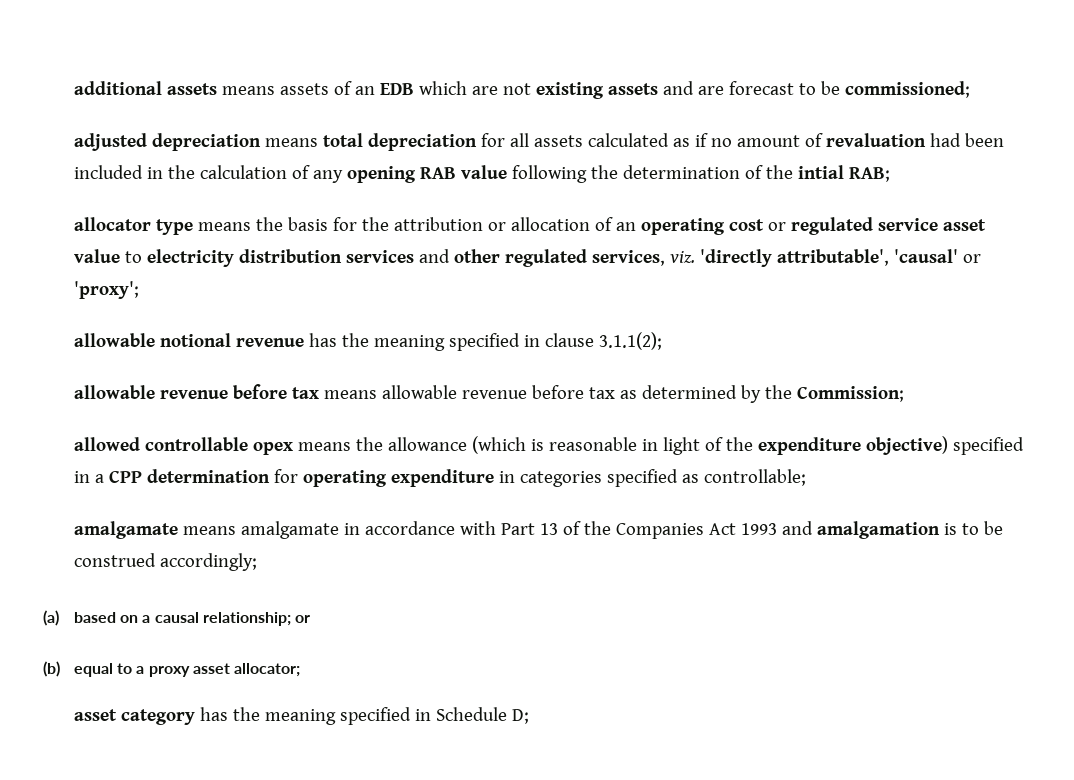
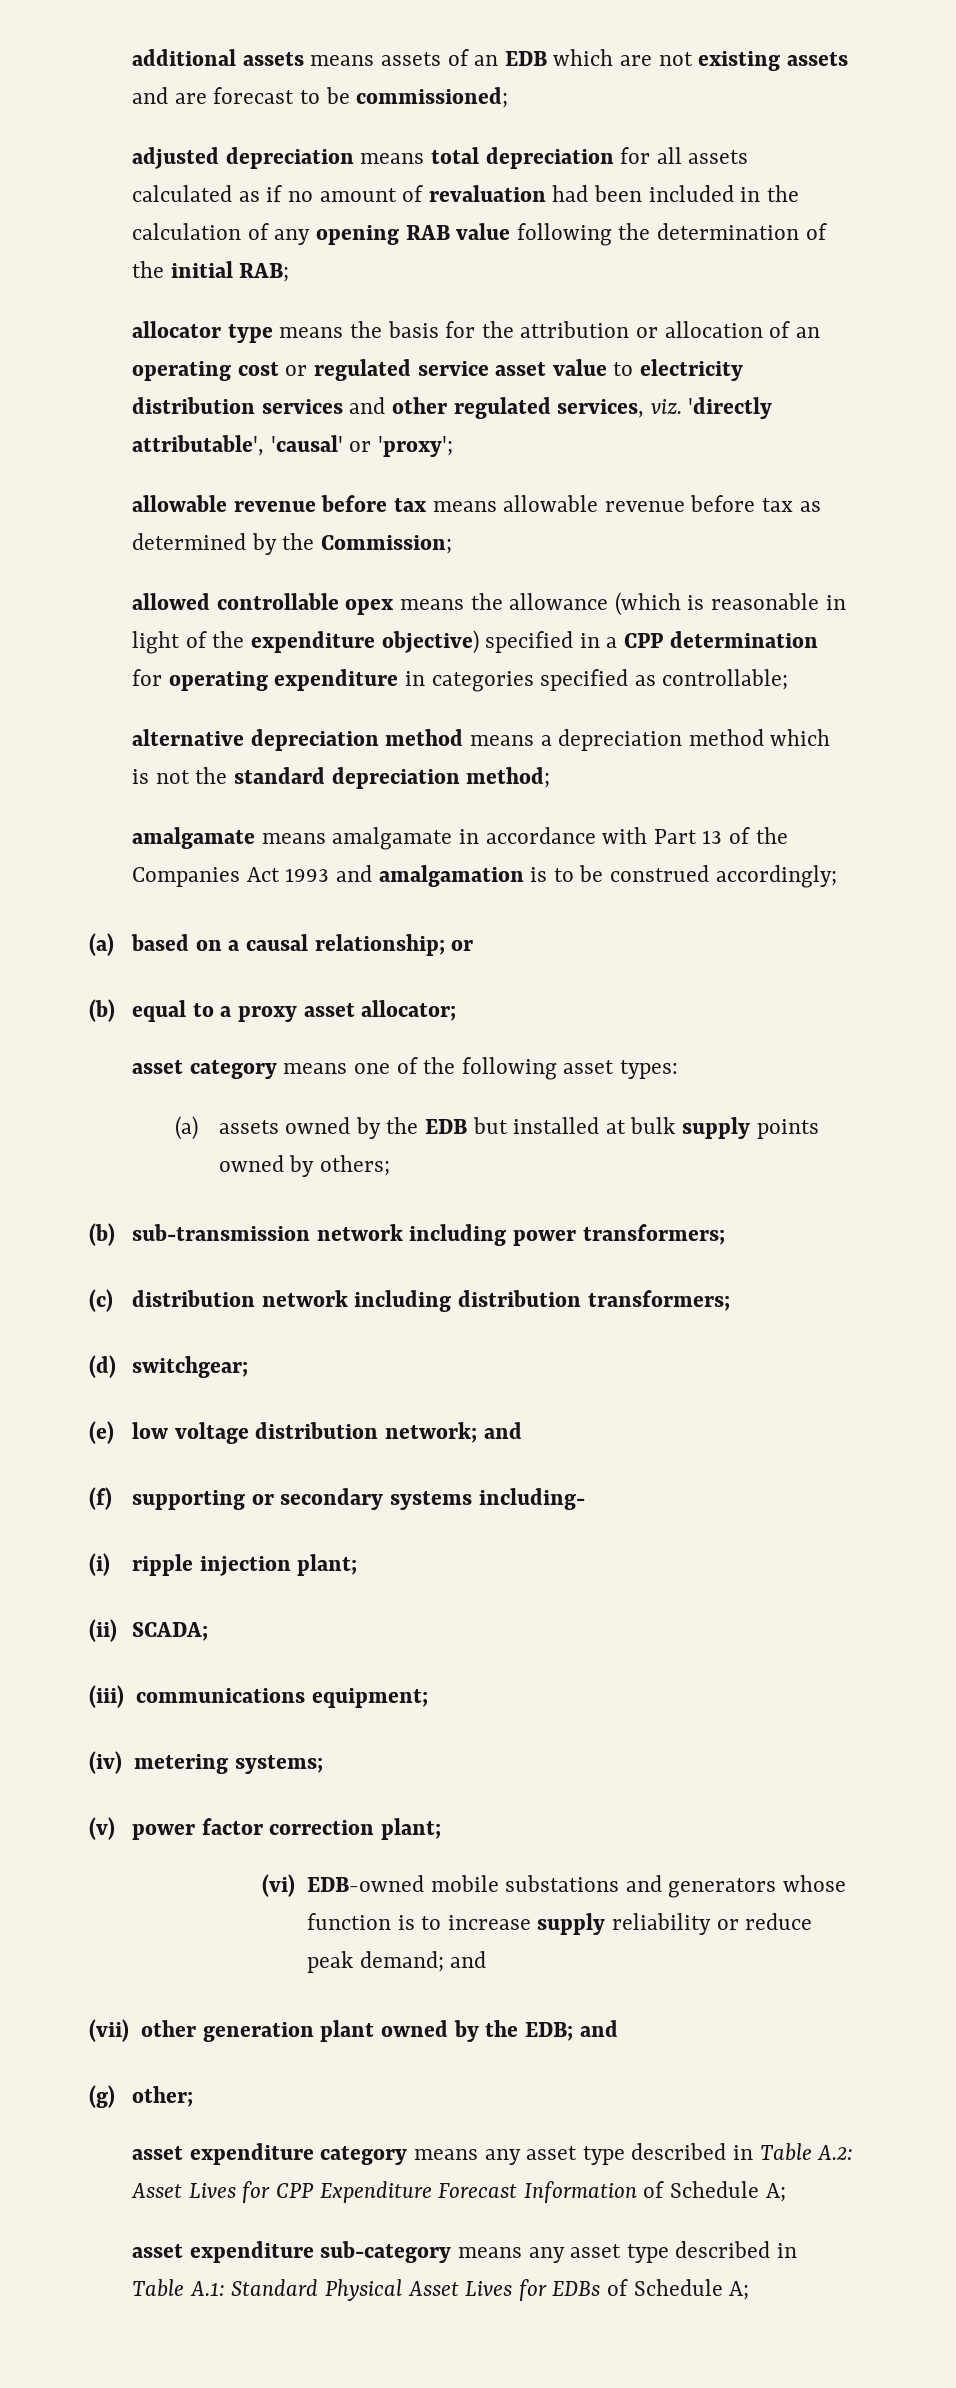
[797,165,844,179] intial -> [170,261,233,278] initial
[73,332,662,351] // allowable notional revenue has the meaning specified in clause 3.1.1(2); -> (454, 446) none
(806, 477) none -> [132,729,831,751] [132,767,551,789] // alternative depreciation method means a depreciation method which is not the standard depreciation method;
[199,707,529,725] has the meaning specified in Schedule D; -> [283,1057,679,1080] [175,1116,819,1140] [218,1155,390,1177] [89,1223,725,1246] [89,1289,730,1312] [89,1355,249,1378] [89,1421,522,1444] [89,1487,585,1510] [89,1553,358,1576] [89,1619,209,1642] [89,1685,428,1708] [89,1751,323,1774] [89,1817,442,1840] [261,1874,847,1898] [306,1913,813,1935] [306,1951,487,1973] [89,2019,618,2042] [89,2085,194,2108] [132,2143,854,2165] [131,2181,786,2203] [132,2241,798,2263] [132,2279,750,2301] means one of the following asset types: // (a) assets owned by the EDB but installed at bulk supply points owned by others; // (b) sub-transmission network including power transformers; // (c) distribution network including distribution transformers; // (d) switchgear; // (e) low voltage distribution network; and // (f) supporting or secondary systems including- // (i) ripple injection plant; // (ii) SCADA; // (iii) communications equipment; // (iv) metering systems; // (v) power factor correction plant; // (vi) EDB-owned mobile substations and generators whose function is to increase supply reliability or reduce peak demand; and // (vii) other generation plant owned by the EDB; and // (g) other; // asset expenditure category means any asset type described in Table A.2: Asset Lives for CPP Expenditure Forecast Information of Schedule A; // asset expenditure sub-category means any asset type described in Table A.1: Standard Physical Asset Lives for EDBs of Schedule A;

